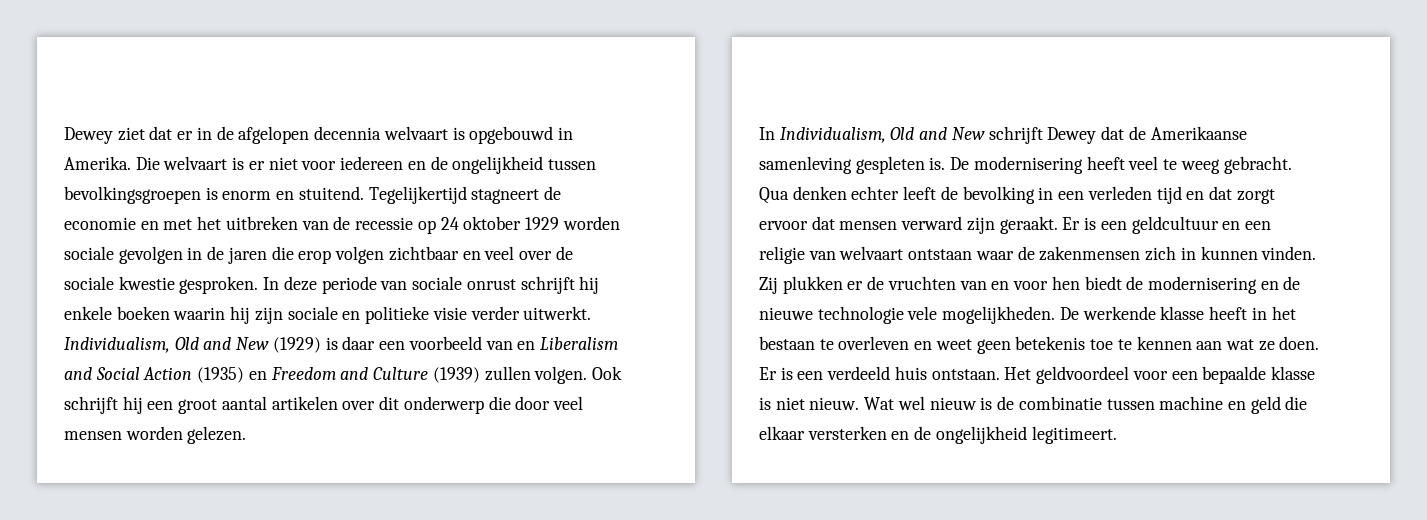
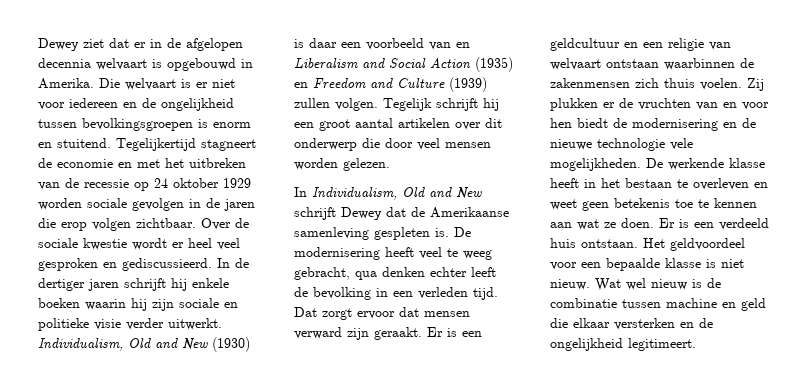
[388,246,573,261] [64,276,516,294] zichtbaar en veel over de sociale kwestie gesproken. In deze periode van sociale onrust -> [136,218,249,230] [38,238,240,250] [38,258,249,271] [38,278,119,291] zichtbaar. Over de sociale kwestie wordt er heel veel gesproken en gediscussieerd. In de dertiger jaren
[272,337,321,353] (1929) -> [212,337,250,352] (1930)
[591,366,622,380] Ook -> [383,98,432,111] Tegelijk
[1223,156,1292,174] [759,187,789,204] gebracht. Qua -> [294,267,377,280] gebracht, qua
[1156,186,1232,204] tijd en dat -> [473,287,498,300] [294,307,317,317] tijd. Dat
[975,251,1014,260] waar -> [664,58,735,70] waarbinnen
[1180,246,1317,260] in kunnen vinden. -> [664,78,742,90] thuis voelen.

